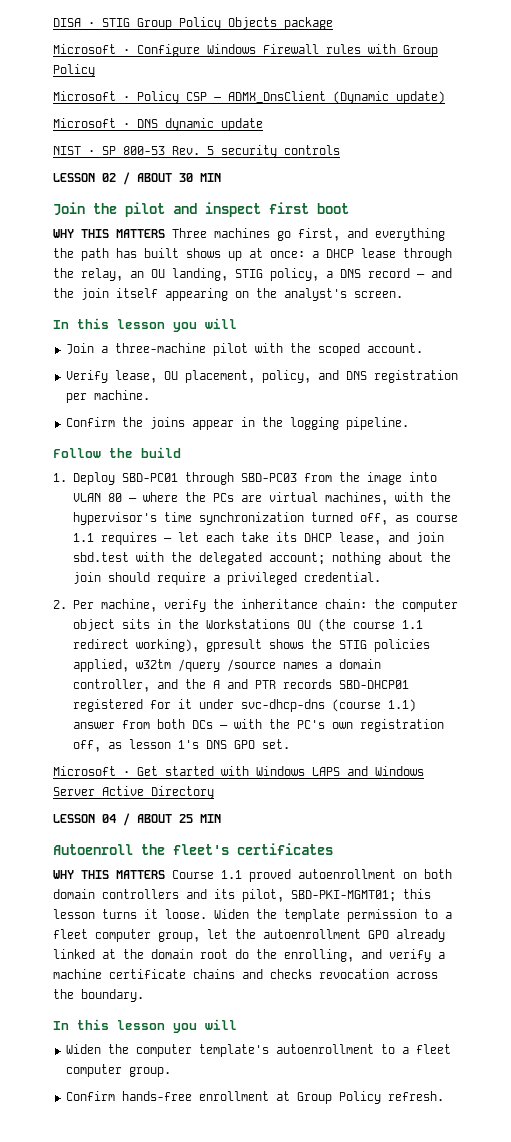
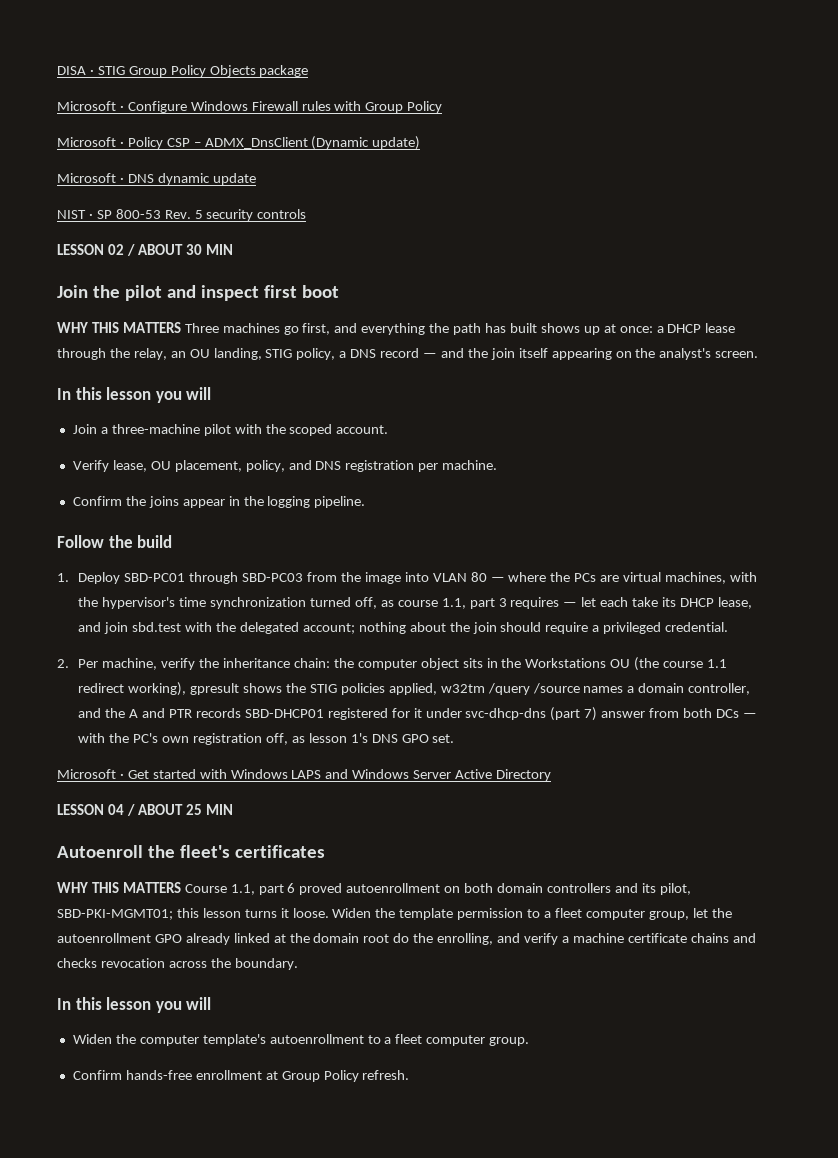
[72,533,94,542] 1.1 -> [441,598,507,609] 1.1, part 3
[331,699,416,712] (course 1.1) -> [550,707,598,721] (part 7)
[221,870,242,879] 1.1 -> [230,883,296,895] 1.1, part 6

